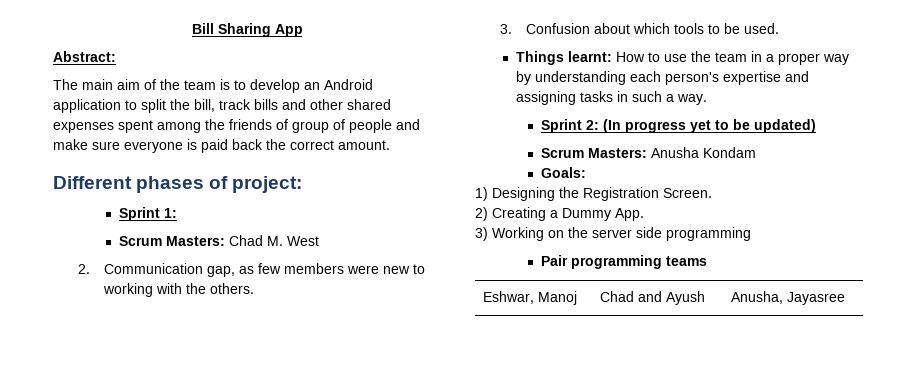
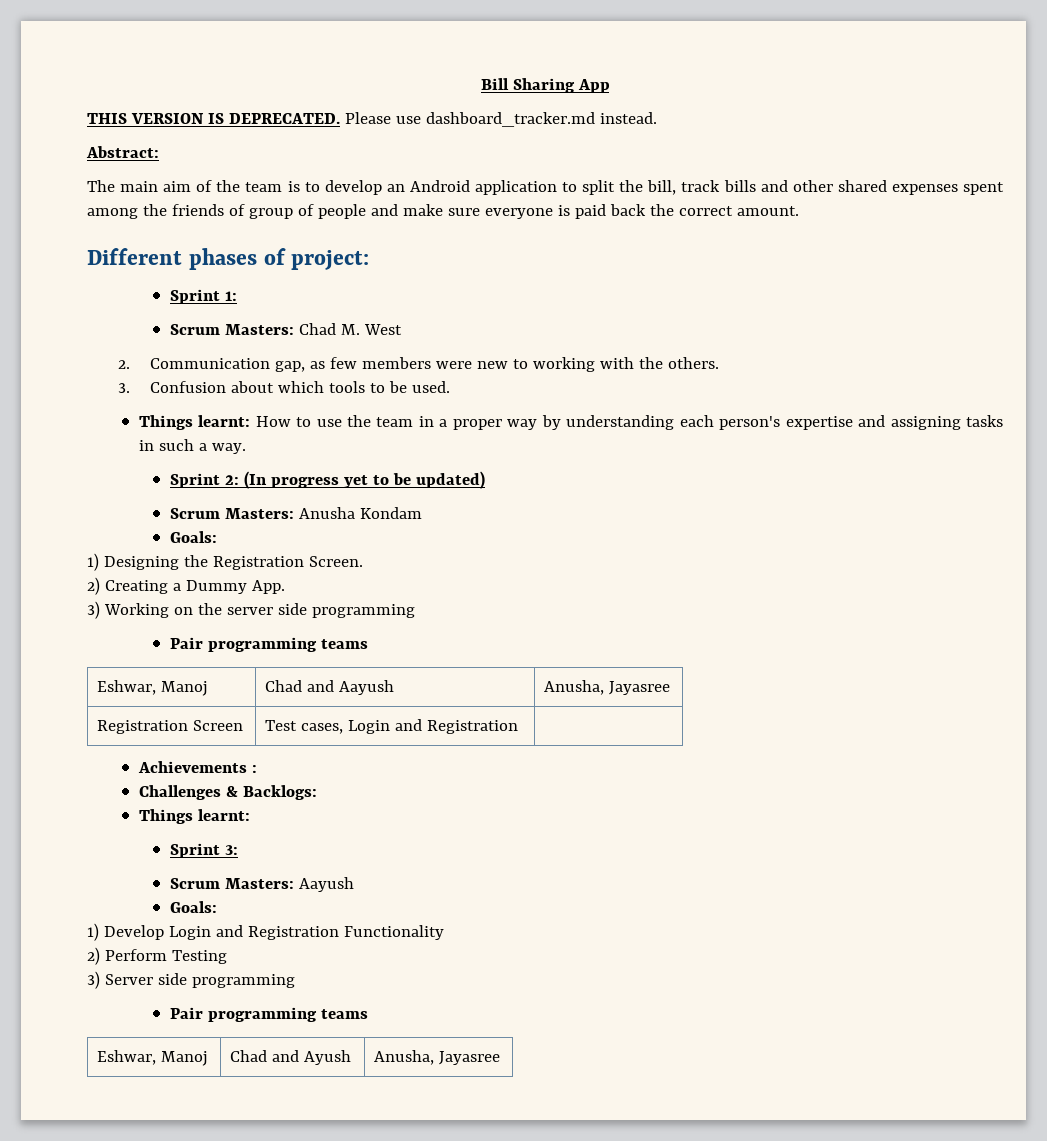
(303, 30) none -> [87,112,657,127] // THIS VERSION IS DEPRECATED. Please use dashboard_tracker.md instead.
(707, 261) none -> [96,680,208,696] [264,680,394,695] [543,680,670,695] [96,720,243,734] [264,719,518,734] [137,761,257,773] [138,785,317,800] [138,809,250,824] [170,843,239,858] [170,877,355,892] [170,901,218,913] [87,923,444,941] [87,947,227,965] [87,971,295,989] [170,1007,369,1022] // Eshwar, Manoj | Chad and Aayush | Anusha, Jayasree // Registration Screen | Test cases, Login and Registration | // Achievements : // Challenges & Backlogs: // Things learnt: // Sprint 3: // Scrum Masters: Aayush // Goals: // 1) Develop Login and Registration Functionality // 2) Perform Testing // 3) Server side programming // Pair programming teams

